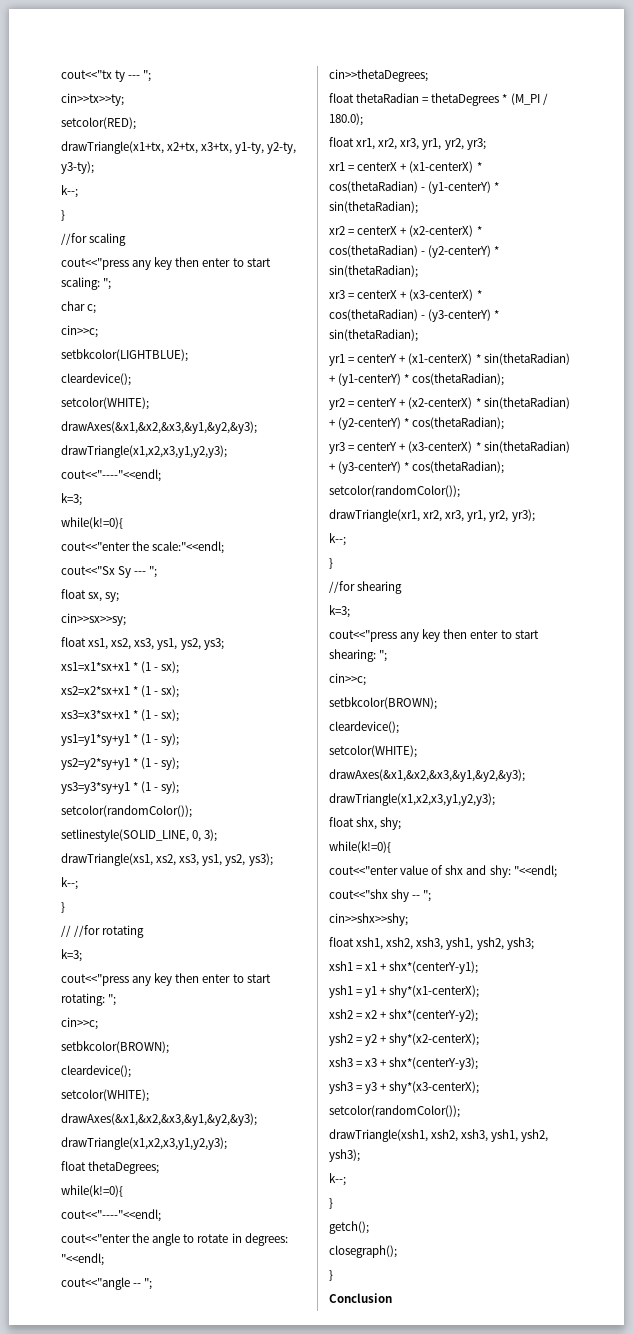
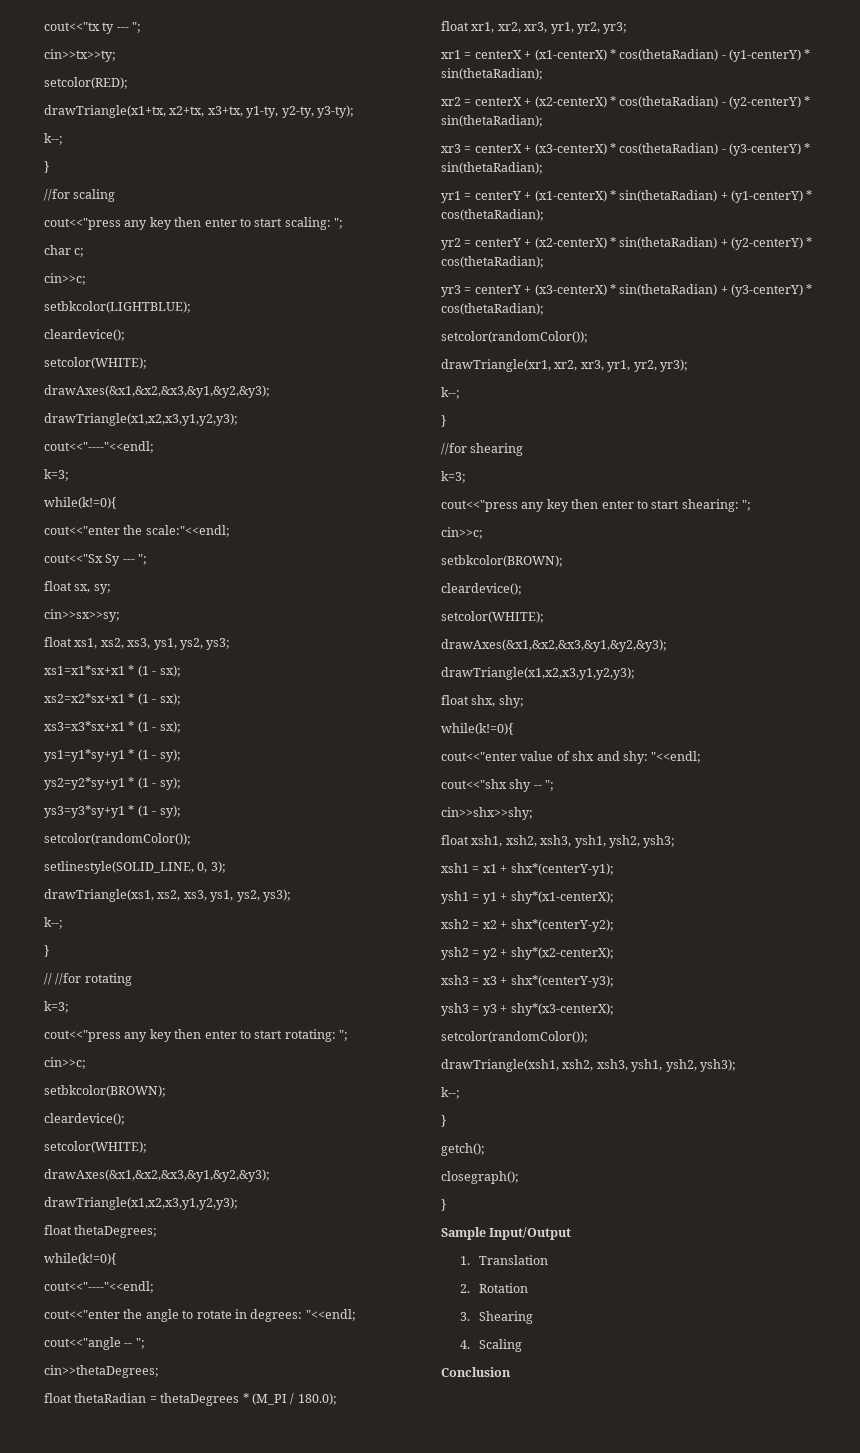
(333, 1275) none -> [441,1227,572,1240] [459,1255,548,1265] [459,1283,528,1293] [459,1311,533,1324] [459,1339,522,1352] // Sample Input/Output // 1. Translation // 2. Rotation // 3. Shearing // 4. Scaling

